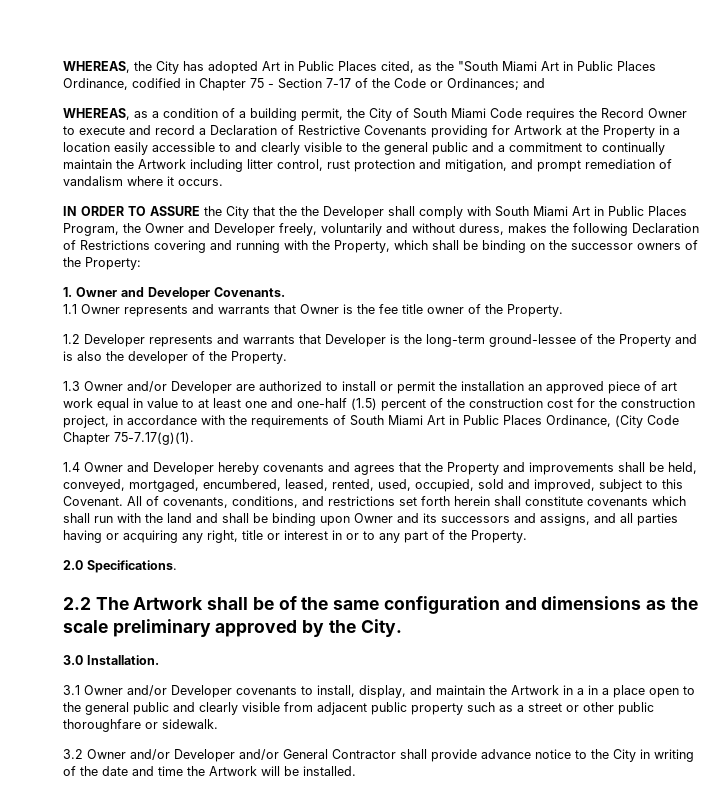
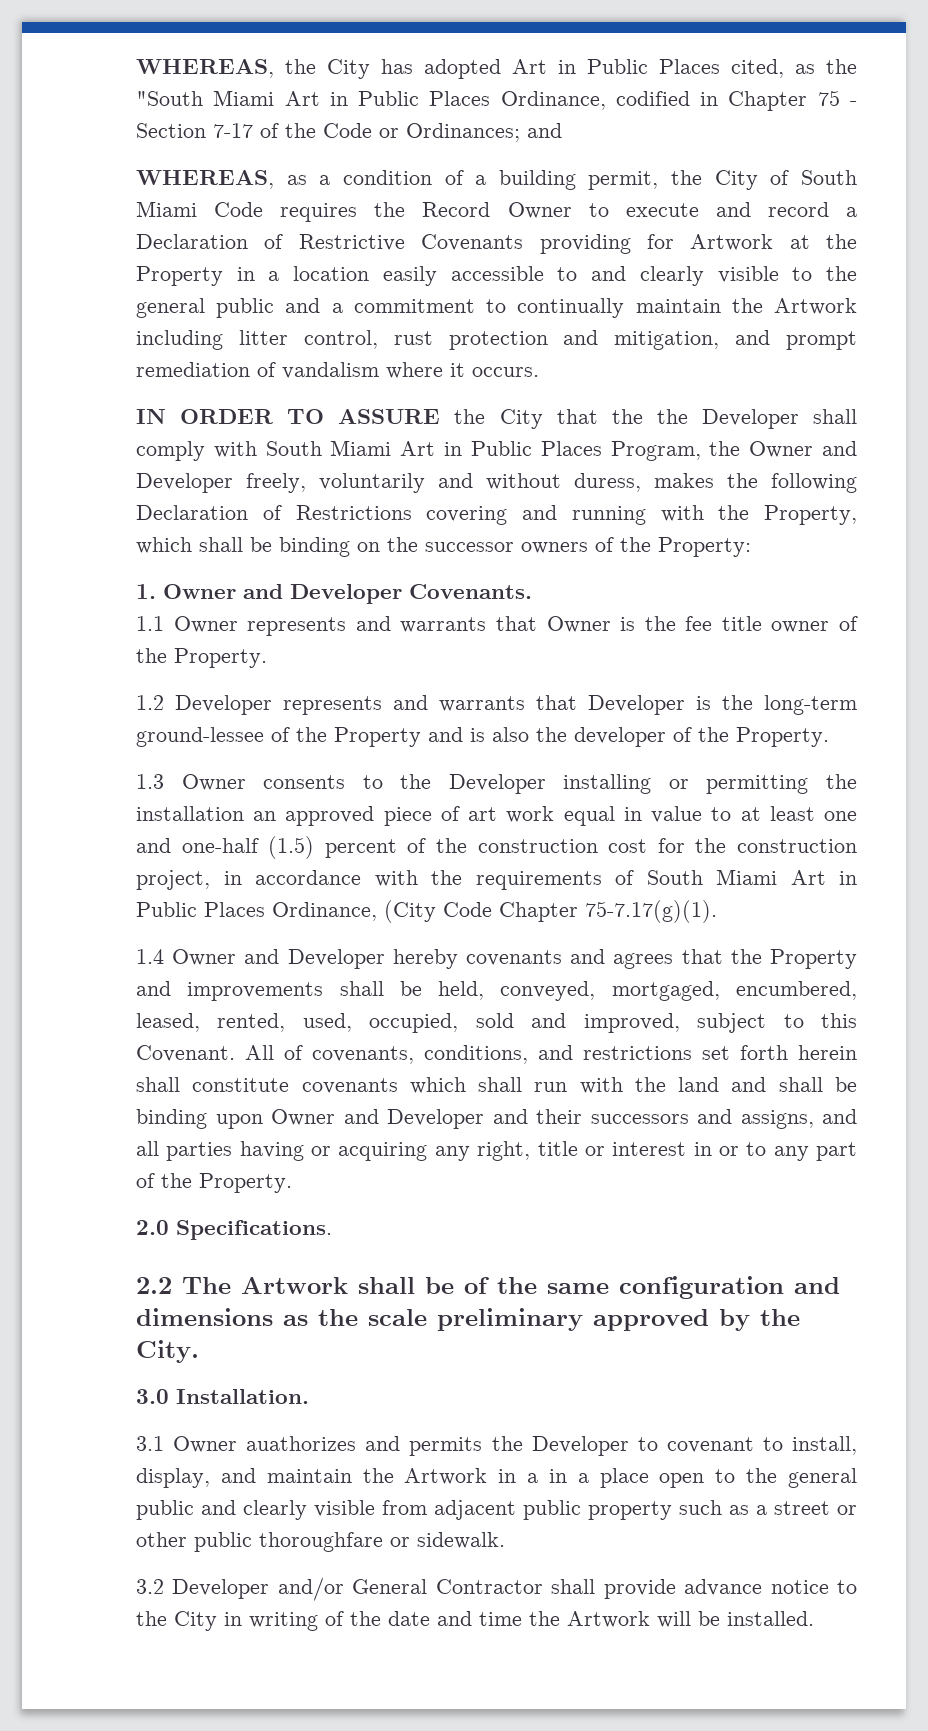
[127,381,435,394] and/or Developer are authorized to install or permit -> [263,774,809,794] consents to the Developer installing or permitting
[423,513,437,523] its -> [387,1109,582,1129] Developer and their
[127,685,297,698] and/or Developer covenants -> [246,1436,754,1456] auathorizes and permits the Developer to covenant
[87,749,170,760] Owner and/or -> (164, 1586) none

